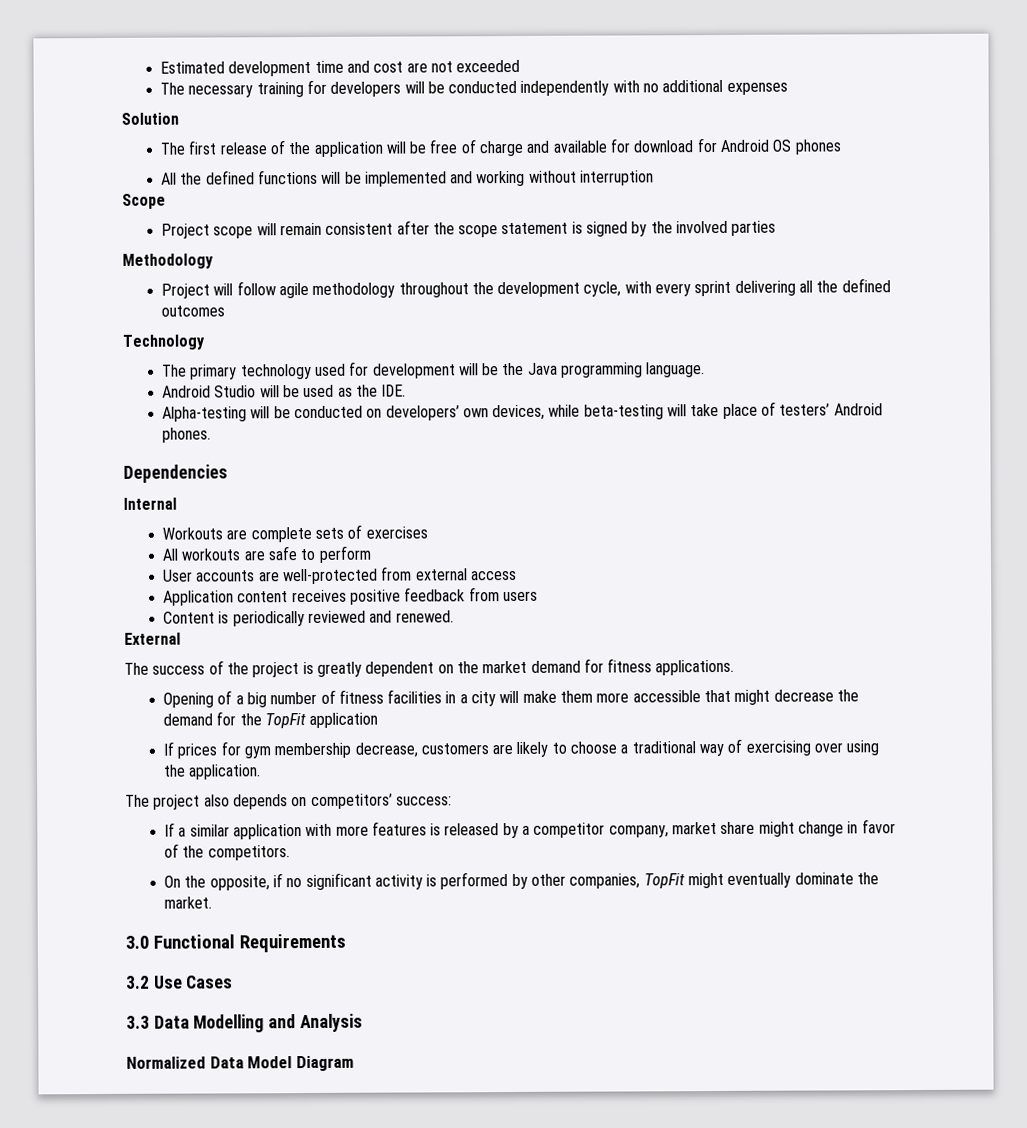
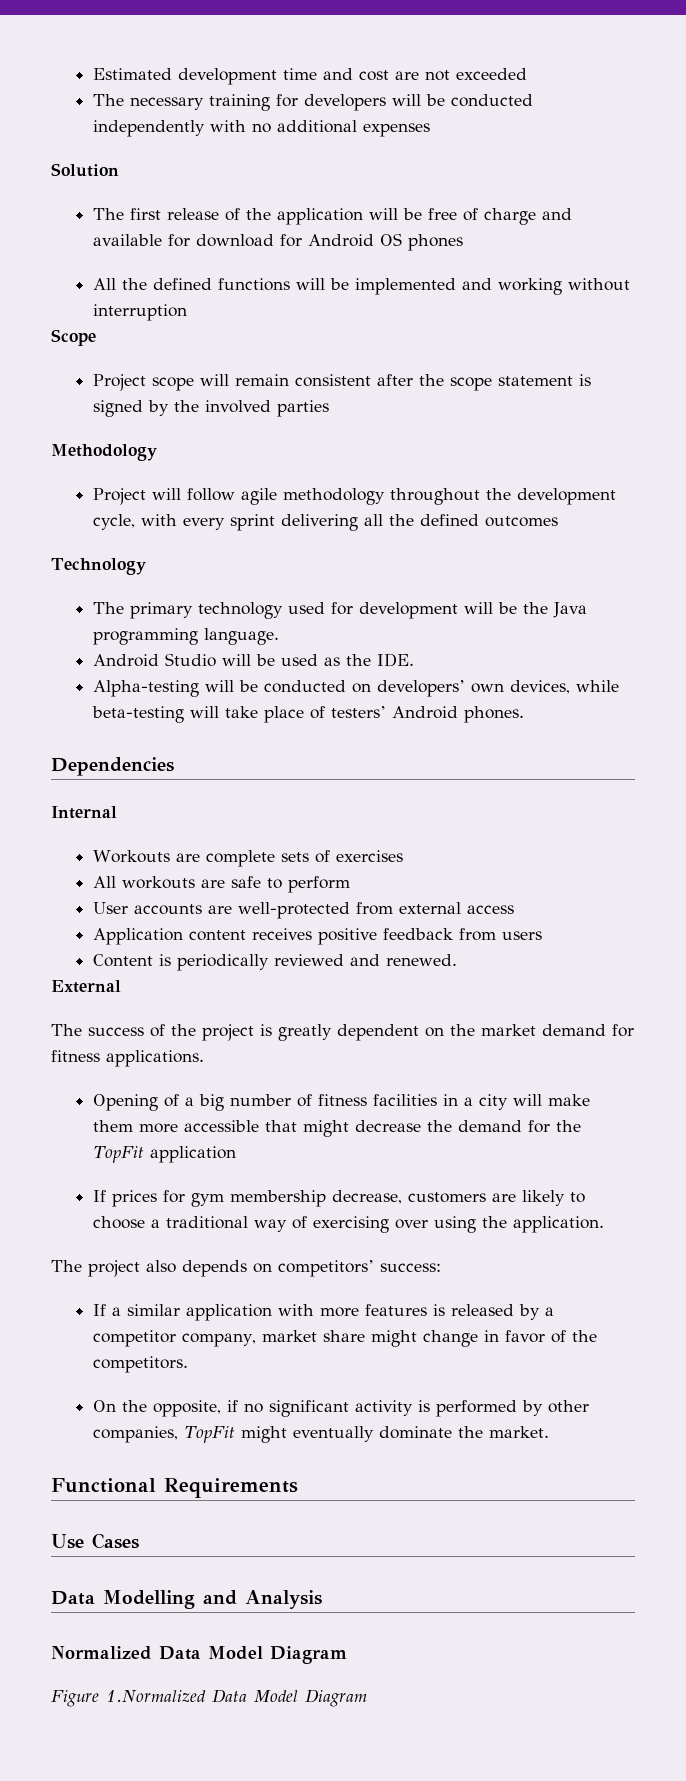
[125,935,149,949] 3.0 -> (549, 1432) none
[126,975,150,989] 3.2 -> (298, 1488) none
[126,1015,150,1029] 3.3 -> (139, 1541) none
(354, 1063) none -> [51,1689,367,1707] // Figure 1.Normalized Data Model Diagram

